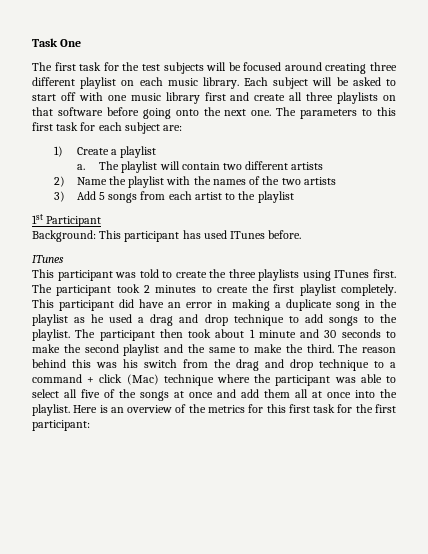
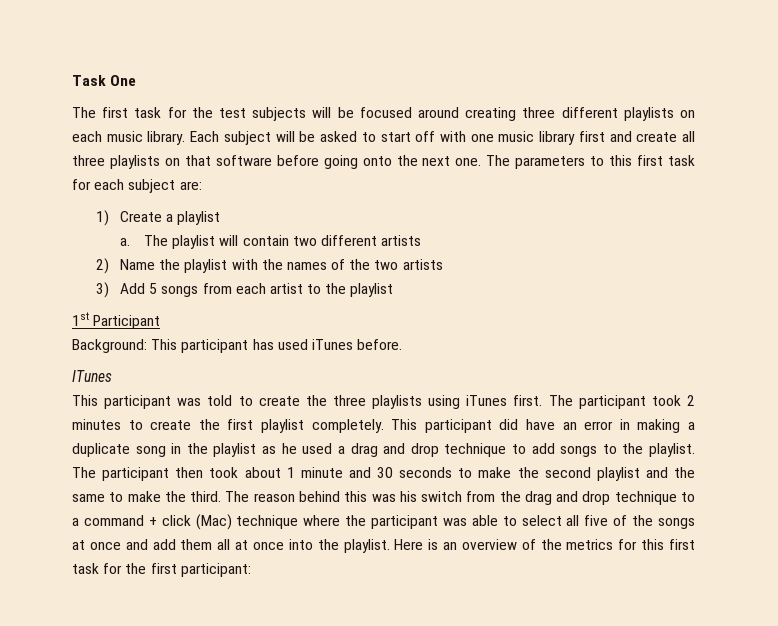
[80,77,117,89] playlist -> [623,107,674,121] playlists
[230,231,266,239] ITunes -> [311,339,353,350] iTunes
[334,270,370,278] ITunes -> [466,395,508,406] iTunes

